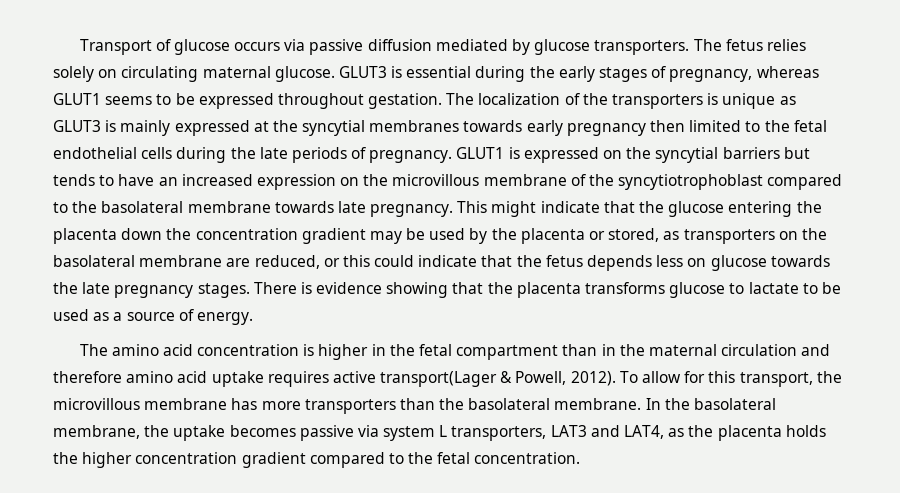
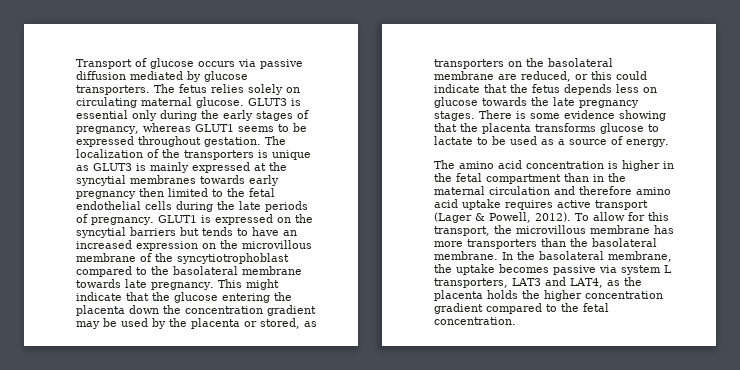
(472, 72) none -> [132,110,157,121] only
(312, 288) none -> [530,113,560,119] some
[380,371,498,387] transport(Lager -> [595,200,648,210] [434,212,472,223] transport (Lager

